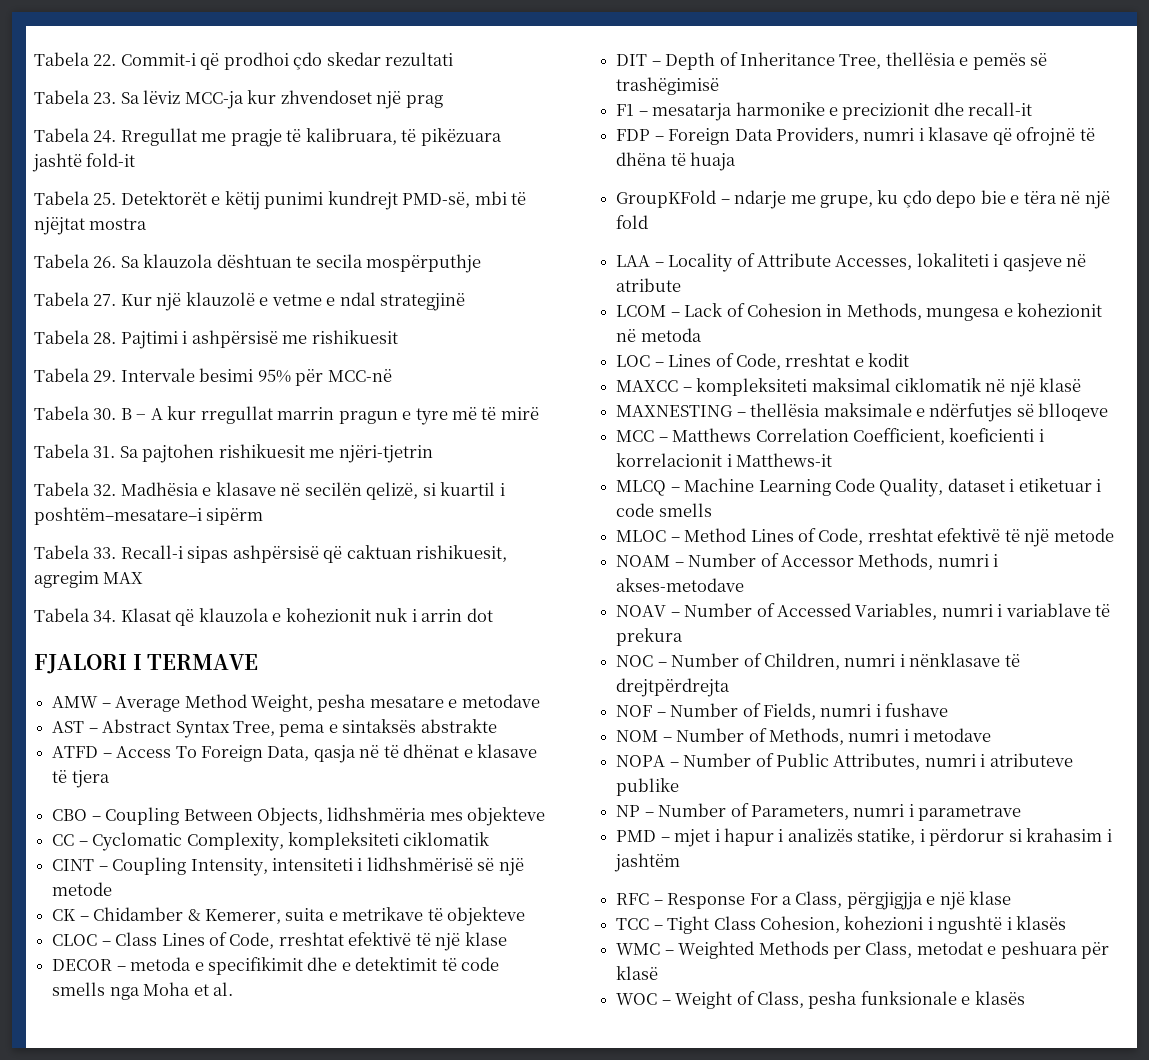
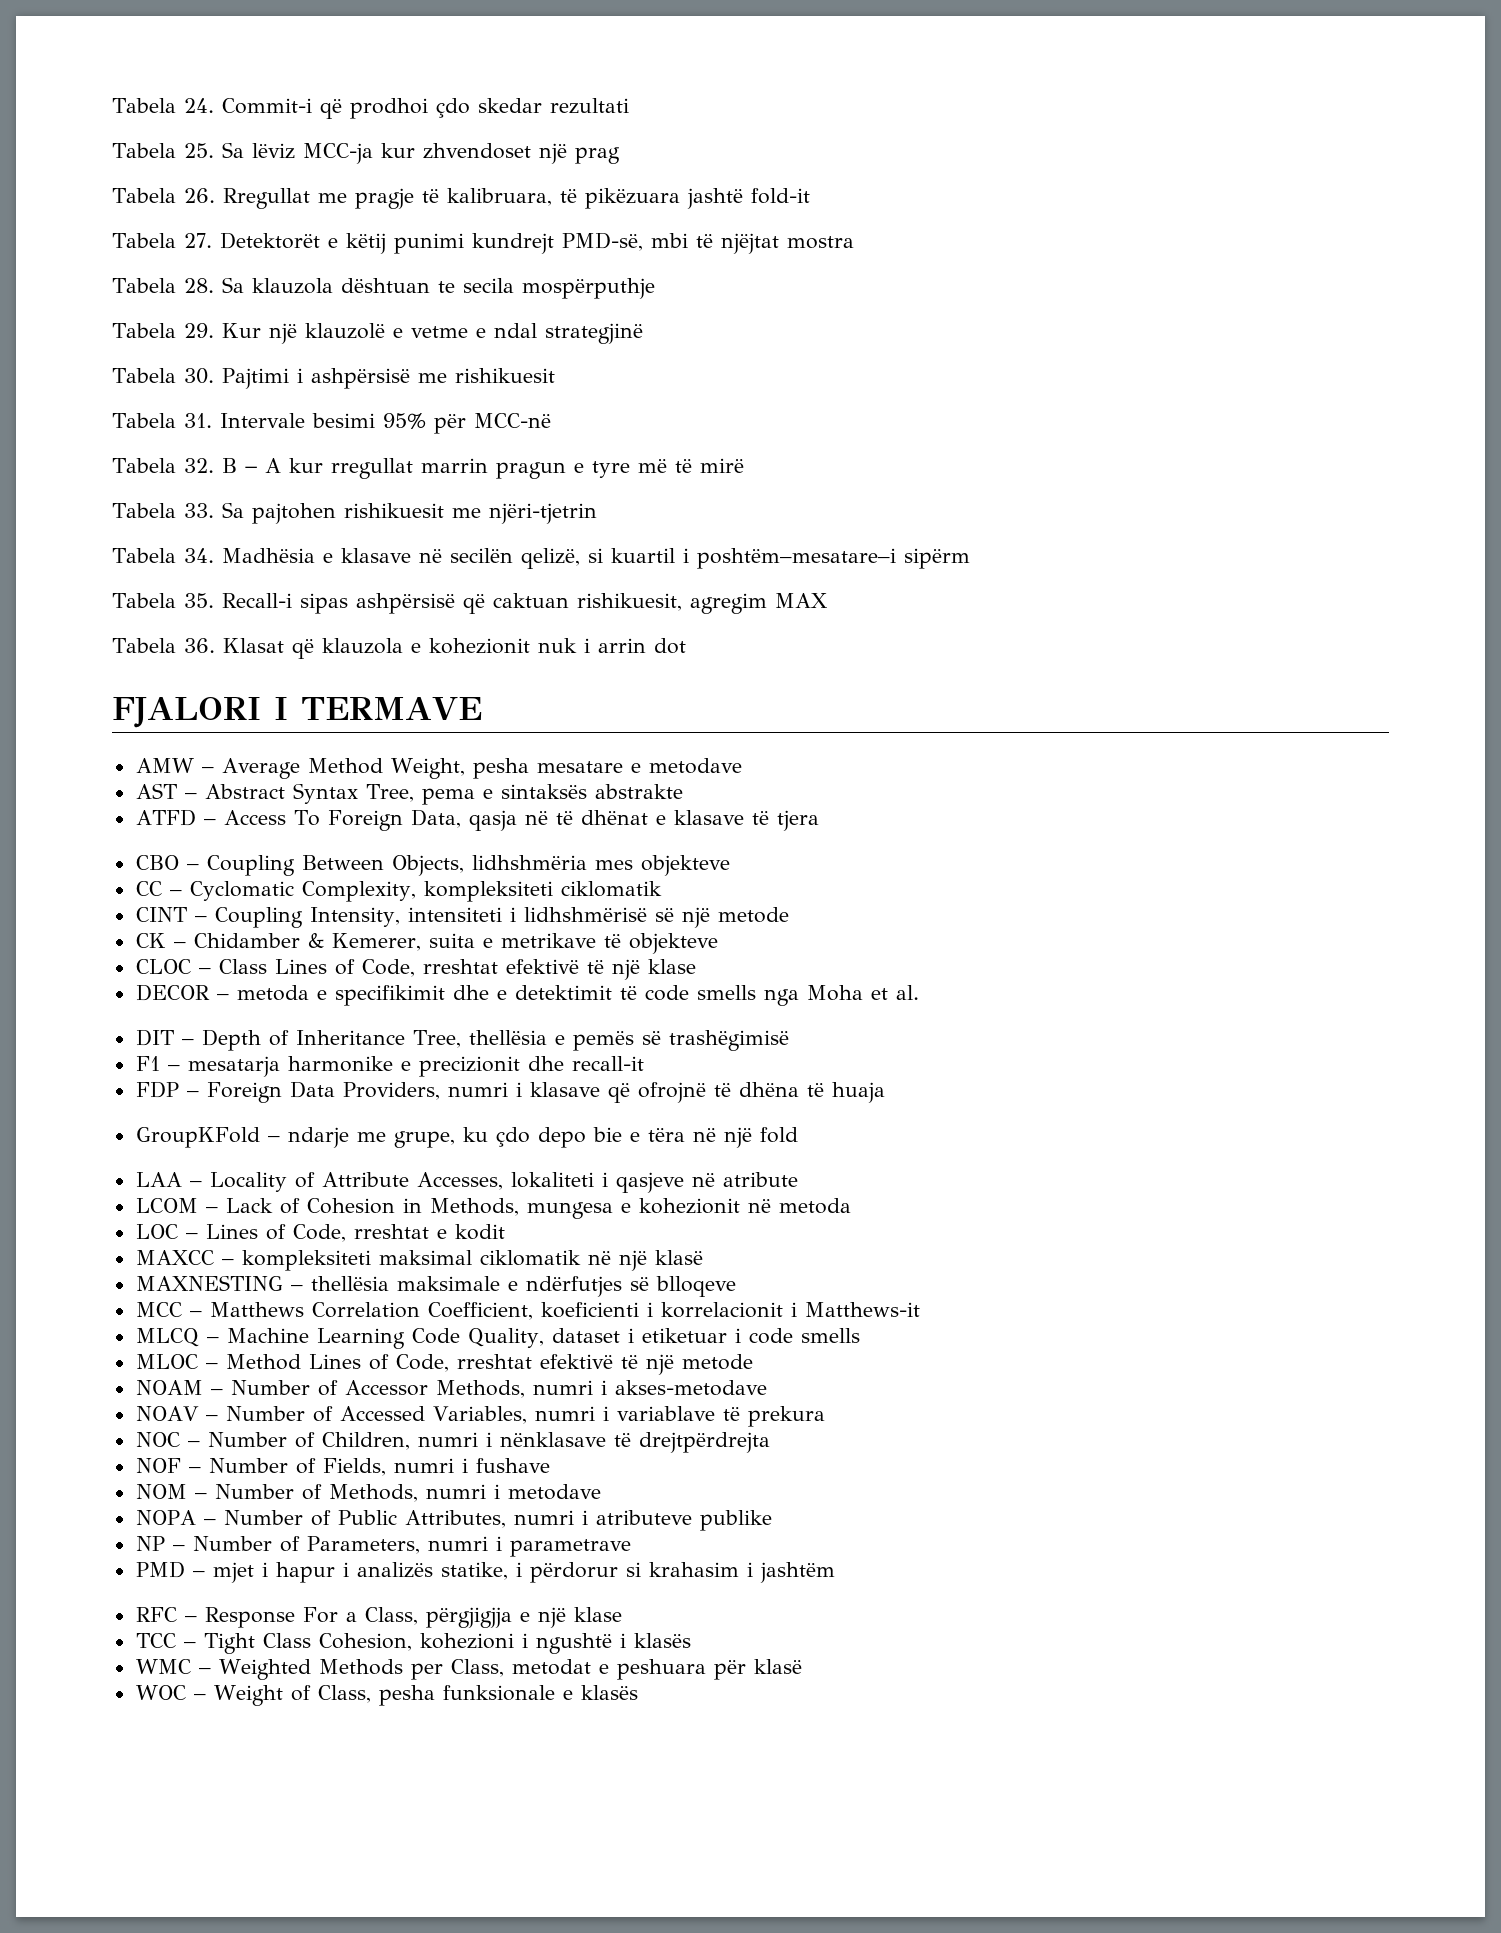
[34,52,117,66] Tabela 22. -> [112,98,214,113] Tabela 24.
[93,92,117,104] 23. -> [183,143,214,158] 25.
[93,130,117,143] 24. -> [183,188,215,203] 26.
[93,192,117,205] 25. -> [183,233,212,248] 27.
[93,256,117,268] 26. -> [183,278,214,293] 28.
[93,294,117,306] 27. -> [183,323,214,338] 29.
[93,332,117,344] 28. -> [183,368,214,384] 30.
[93,370,117,382] 29. -> [183,413,212,428] 31.
[93,408,117,420] 30. -> [183,458,214,473] 32.
[93,446,116,458] 31. -> [183,503,214,518] 33.
[93,484,117,496] 32. -> [183,548,214,563] 34.
[93,547,117,559] 33. -> [183,593,214,608] 35.
[93,610,117,623] 34. -> [183,638,215,653] 36.

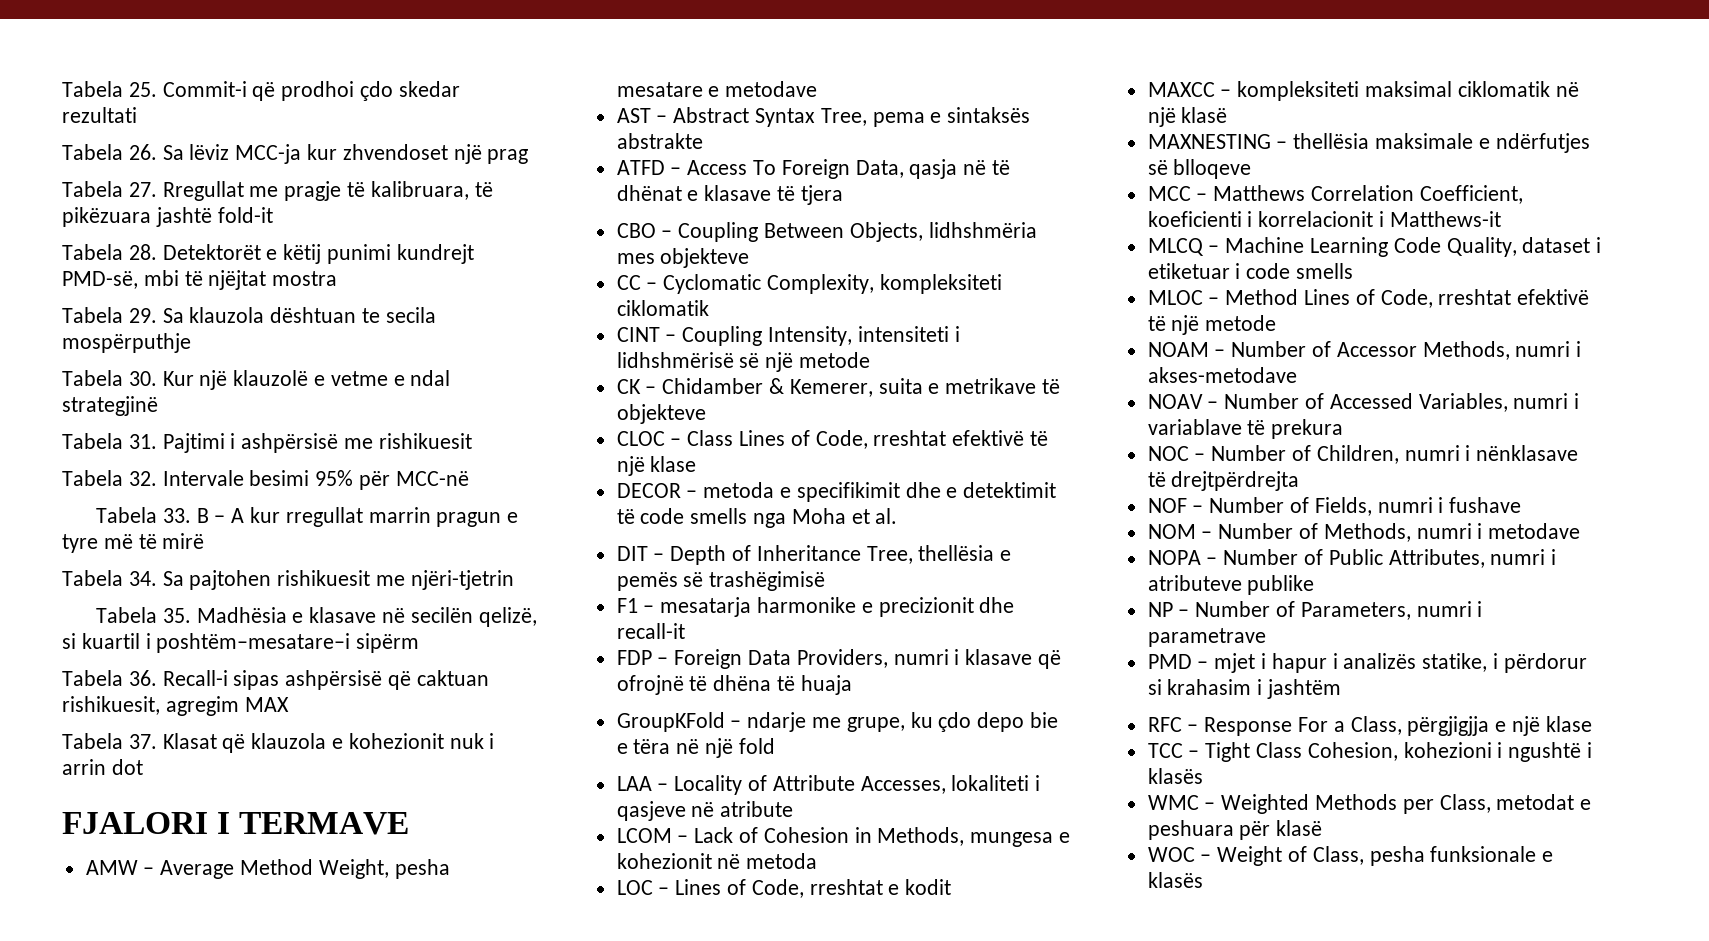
[112,98,214,113] Tabela 24. -> [62,81,157,97] Tabela 25.
[183,143,214,158] 25. -> [128,144,157,160] 26.
[183,188,215,203] 26. -> [128,182,157,197] 27.
[183,233,212,248] 27. -> [128,244,157,260] 28.
[183,278,214,293] 28. -> [128,308,157,323] 29.
[183,323,214,338] 29. -> [128,371,157,386] 30.
[183,368,214,384] 30. -> [128,434,157,449] 31.
[183,413,212,428] 31. -> [128,471,157,486] 32.
[183,458,214,473] 32. -> [162,508,191,523] 33.
[183,503,214,518] 33. -> [128,571,157,586] 34.
[183,548,214,563] 34. -> [162,608,191,623] 35.
[183,593,214,608] 35. -> [128,670,157,686] 36.
[183,638,215,653] 36. -> [128,734,157,749] 37.

